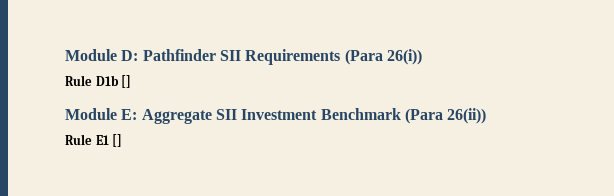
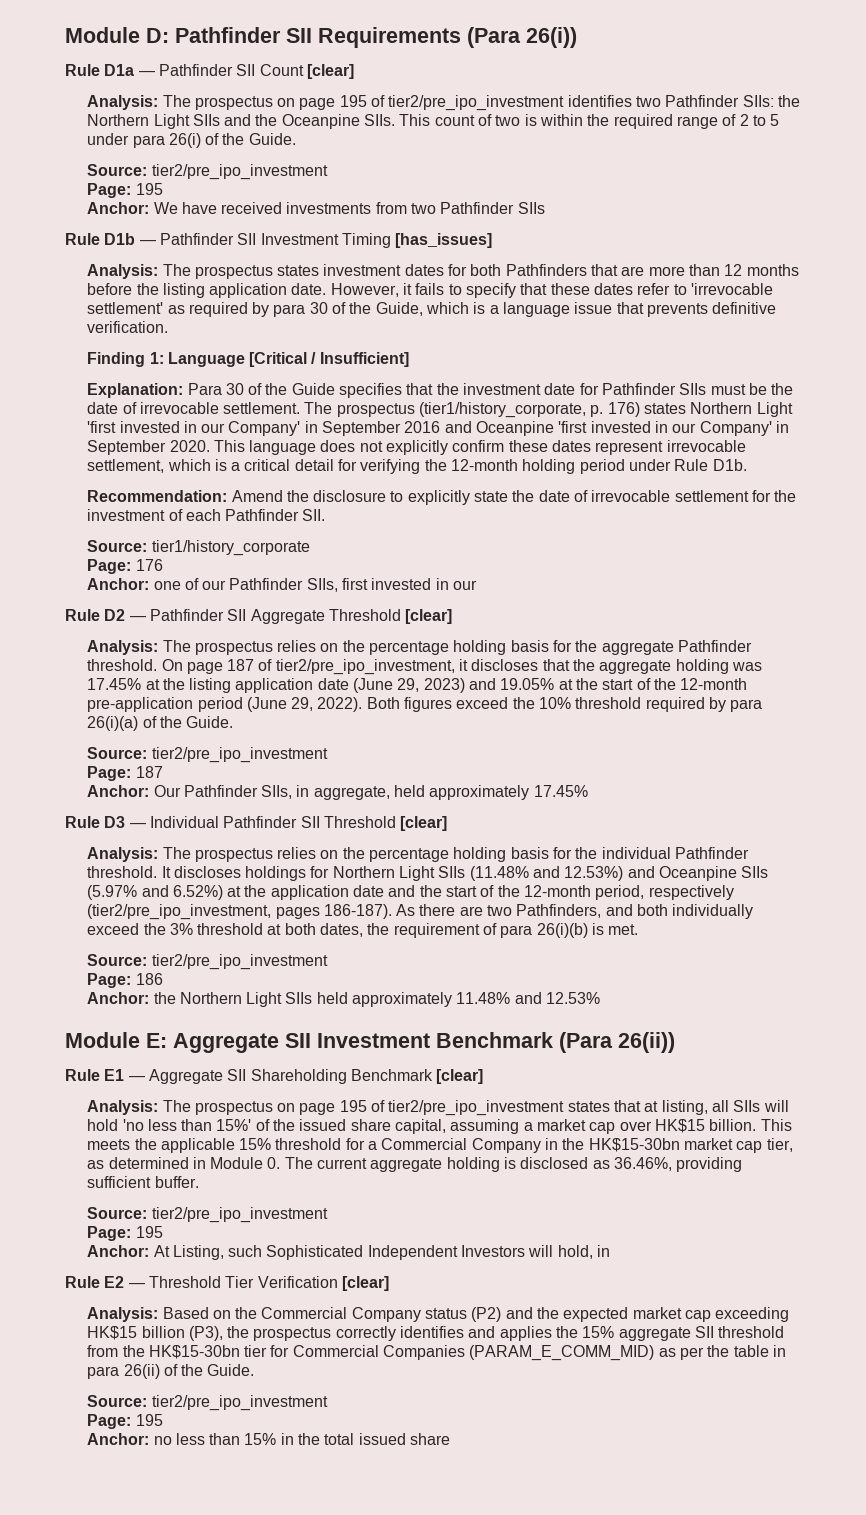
[95,75,132,88] D1b [] -> [104,64,354,79] [87,95,801,111] [87,114,780,129] [87,133,296,148] [87,164,328,180] [87,183,163,198] [87,202,545,214] [65,233,493,248] [87,264,799,279] [87,283,773,298] [87,302,777,317] [87,321,169,333] [87,352,409,367] [87,383,794,398] [87,402,793,418] [87,421,789,436] [87,440,746,455] [87,459,747,474] [87,490,797,505] [87,509,326,521] [87,540,310,556] [87,559,163,574] [87,578,478,592] [65,609,453,624] [87,640,753,655] [87,659,763,675] [87,678,748,693] [87,697,763,712] [87,716,234,731] [87,747,328,763] [87,766,163,781] [87,785,588,800] [65,816,448,831] [87,847,750,862] [87,866,769,881] [87,885,734,900] [87,904,754,920] [87,923,639,938] [87,954,328,970] [87,973,163,988] [87,992,601,1007] D1a — Pathfinder SII Count [clear] // Analysis: The prospectus on page 195 of tier2/pre_ipo_investment identifies two Pathfinder SIIs: the Northern Light SIIs and the Oceanpine SIIs. This count of two is within the required range of 2 to 5 under para 26(i) of the Guide. // Source: tier2/pre_ipo_investment // Page: 195 // Anchor: We have received investments from two Pathfinder SIIs // Rule D1b — Pathfinder SII Investment Timing [has_issues] // Analysis: The prospectus states investment dates for both Pathfinders that are more than 12 months before the listing application date. However, it fails to specify that these dates refer to 'irrevocable settlement' as required by para 30 of the Guide, which is a language issue that prevents definitive verification. // Finding 1: Language [Critical / Insufficient] // Explanation: Para 30 of the Guide specifies that the investment date for Pathfinder SIIs must be the date of irrevocable settlement. The prospectus (tier1/history_corporate, p. 176) states Northern Light 'first invested in our Company' in September 2016 and Oceanpine 'first invested in our Company' in September 2020. This language does not explicitly confirm these dates represent irrevocable settlement, which is a critical detail for verifying the 12-month holding period under Rule D1b. // Recommendation: Amend the disclosure to explicitly state the date of irrevocable settlement for the investment of each Pathfinder SII. // Source: tier1/history_corporate // Page: 176 // Anchor: one of our Pathfinder SIIs, first invested in our // Rule D2 — Pathfinder SII Aggregate Threshold [clear] // Analysis: The prospectus relies on the percentage holding basis for the aggregate Pathfinder threshold. On page 187 of tier2/pre_ipo_investment, it discloses that the aggregate holding was 17.45% at the listing application date (June 29, 2023) and 19.05% at the start of the 12-month pre-application period (June 29, 2022). Both figures exceed the 10% threshold required by para 26(i)(a) of the Guide. // Source: tier2/pre_ipo_investment // Page: 187 // Anchor: Our Pathfinder SIIs, in aggregate, held approximately 17.45% // Rule D3 — Individual Pathfinder SII Threshold [clear] // Analysis: The prospectus relies on the percentage holding basis for the individual Pathfinder threshold. It discloses holdings for Northern Light SIIs (11.48% and 12.53%) and Oceanpine SIIs (5.97% and 6.52%) at the application date and the start of the 12-month period, respectively (tier2/pre_ipo_investment, pages 186-187). As there are two Pathfinders, and both individually exceed the 3% threshold at both dates, the requirement of para 26(i)(b) is met. // Source: tier2/pre_ipo_investment // Page: 186 // Anchor: the Northern Light SIIs held approximately 11.48% and 12.53%
[112,134,123,147] [] -> [128,1069,484,1084] [87,1100,789,1116] [87,1119,792,1134] [87,1138,793,1153] [87,1157,743,1172] [87,1176,199,1188] [87,1207,328,1223] [87,1226,163,1241] [87,1245,611,1260] [65,1276,389,1291] [87,1307,790,1322] [87,1326,785,1341] [87,1345,787,1361] [87,1364,255,1379] [87,1395,328,1411] [87,1414,163,1429] [87,1433,451,1445] — Aggregate SII Shareholding Benchmark [clear] // Analysis: The prospectus on page 195 of tier2/pre_ipo_investment states that at listing, all SIIs will hold 'no less than 15%' of the issued share capital, assuming a market cap over HK$15 billion. This meets the applicable 15% threshold for a Commercial Company in the HK$15-30bn market cap tier, as determined in Module 0. The current aggregate holding is disclosed as 36.46%, providing sufficient buffer. // Source: tier2/pre_ipo_investment // Page: 195 // Anchor: At Listing, such Sophisticated Independent Investors will hold, in // Rule E2 — Threshold Tier Verification [clear] // Analysis: Based on the Commercial Company status (P2) and the expected market cap exceeding HK$15 billion (P3), the prospectus correctly identifies and applies the 15% aggregate SII threshold from the HK$15-30bn tier for Commercial Companies (PARAM_E_COMM_MID) as per the table in para 26(ii) of the Guide. // Source: tier2/pre_ipo_investment // Page: 195 // Anchor: no less than 15% in the total issued share

